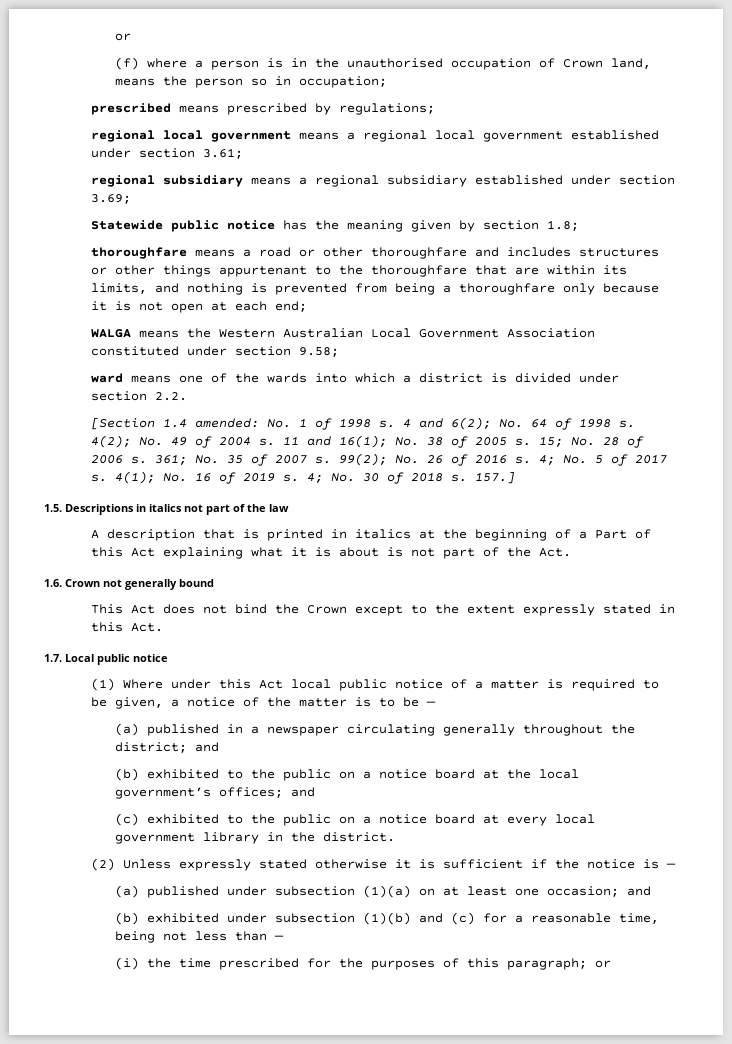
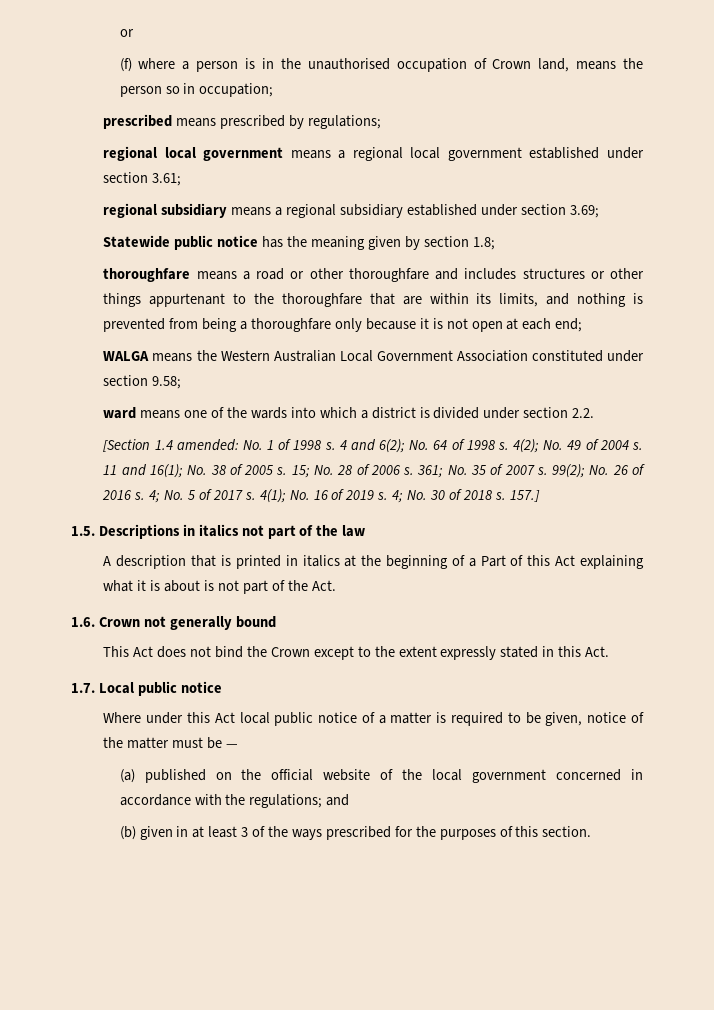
[91,678,116,691] (1) -> (222, 687) none
[171,699,180,707] a -> (583, 719) none
[355,697,396,707] is to -> [172,737,204,748] must
[226,724,635,736] [114,742,219,753] [114,768,579,781] [114,787,315,799] [114,813,595,826] [114,832,395,844] [91,858,677,871] [114,885,651,898] [114,912,659,925] [114,931,284,943] [114,957,211,970] in a newspaper circulating generally throughout the district; and // (b) exhibited to the public on a notice board at the local government’s offices; and // (c) exhibited to the public on a notice board at every local government library in the district. // (2) Unless expressly stated otherwise it is sufficient if the notice is — // (a) published under subsection (1)(a) on at least one occasion; and // (b) exhibited under subsection (1)(b) and (c) for a reasonable time, being not less than — // (i) the time -> [215,769,643,783] [119,794,350,808] [119,826,322,840] on the official website of the local government concerned in accordance with the regulations; and // (b) given in at least 3 of the ways
[506,958,611,970] paragraph; or -> [542,826,592,837] section.

